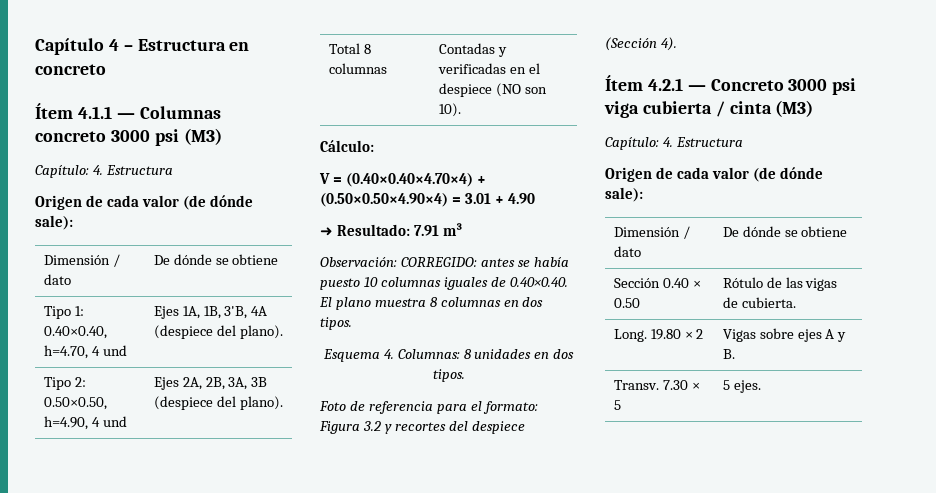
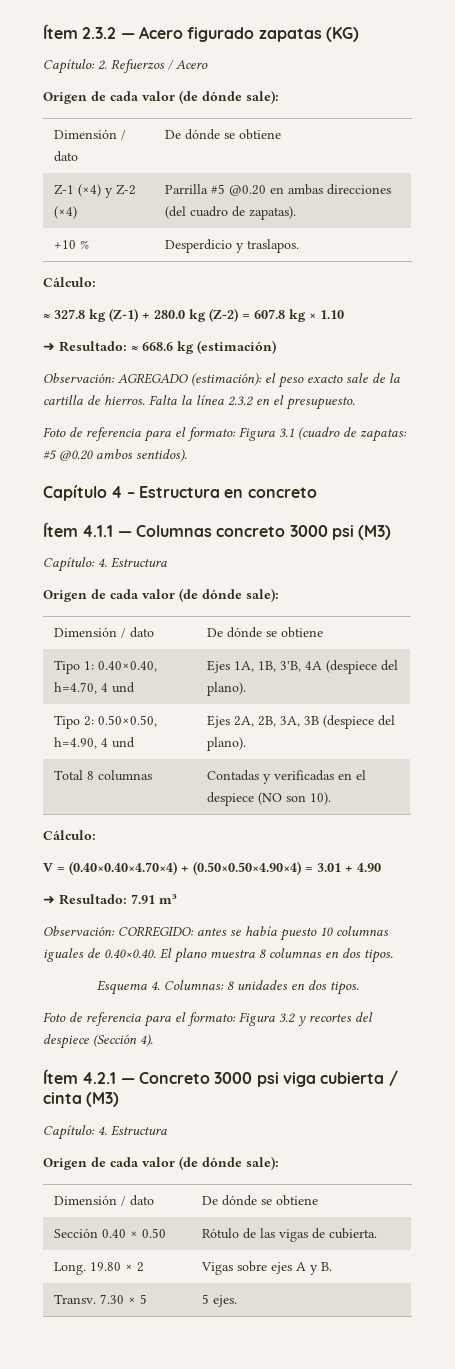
(35, 46) none -> [43,24,359,42] [43,59,208,74] [43,90,279,104] [53,129,126,140] [53,151,78,162] [164,129,281,140] [53,184,136,198] [53,206,77,219] [164,184,391,196] [164,206,296,220] [53,240,89,249] [164,239,299,253] [43,277,96,287] [43,308,344,322] [43,340,276,354] [43,373,400,388] [43,395,355,410] [43,427,407,442] [43,449,187,462] Ítem 2.3.2 — Acero figurado zapatas (KG) // Capítulo: 2. Refuerzos / Acero // Origen de cada valor (de dónde sale): // Dimensión / dato | De dónde se obtiene // Z-1 (×4) y Z-2 (×4) | Parrilla #5 @0.20 en ambas direcciones (del cuadro de zapatas). // +10 % | Desperdicio y traslapos. // Cálculo: // ≈ 327.8 kg (Z-1) + 280.0 kg (Z-2) = 607.8 kg × 1.10 // ➜ Resultado: ≈ 668.6 kg (estimación) // Observación: AGREGADO (estimación): el peso exacto sale de la cartilla de hierros. Falta la línea 2.3.2 en el presupuesto. // Foto de referencia para el formato: Figura 3.1 (cuadro de zapatas: #5 @0.20 ambos sentidos). //

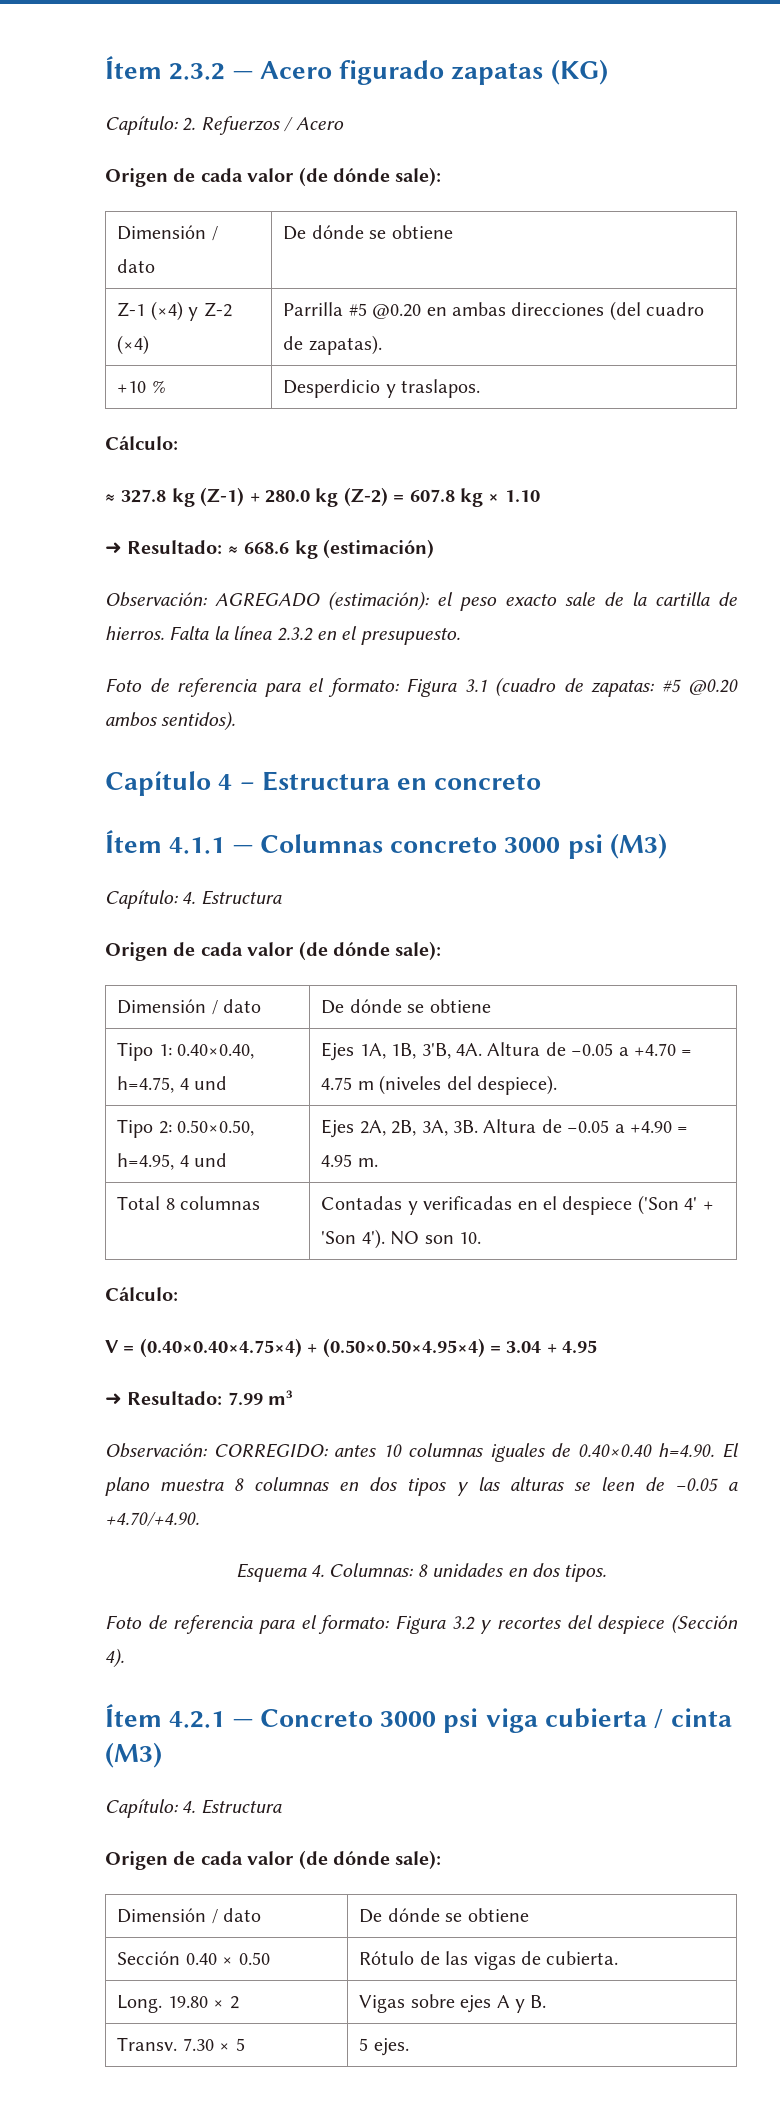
[53,682,97,694] h=4.70, -> [117,1076,175,1093] h=4.75,
[304,660,398,674] [206,682,246,696] 4A (despiece del plano). -> [455,1042,693,1056] [321,1075,557,1095] 4A. Altura de −0.05 a +4.70 = 4.75 m (niveles del despiece).
[53,737,97,749] h=4.90, -> [117,1153,175,1170] h=4.95,
[303,715,395,729] [206,737,246,751] 3B (despiece del plano). -> [452,1119,689,1133] [321,1154,378,1167] 3B. Altura de −0.05 a +4.90 = 4.95 m.
[257,792,331,805] [43,830,96,840] [43,861,381,875] [43,894,155,905] (NO son 10). // Cálculo: // V = (0.40×0.40×4.70×4) + (0.50×0.50×4.90×4) = 3.01 + 4.90 // ➜ Resultado: 7.91 -> [637,1195,714,1215] [321,1229,481,1249] [105,1287,178,1301] [105,1338,598,1358] [105,1391,263,1405] ('Son 4' + 'Son 4'). NO son 10. // Cálculo: // V = (0.40×0.40×4.75×4) + (0.50×0.50×4.95×4) = 3.04 + 4.95 // ➜ Resultado: 7.99
[230,926,317,941] se había puesto -> (377, 1451) none
[104,949,156,958] 0.40×0.40. -> [577,1443,715,1457] 0.40×0.40 h=4.90.
[364,949,393,963] tipos. -> [407,1477,738,1496] [105,1512,199,1527] tipos y las alturas se leen de −0.05 a +4.70/+4.90.

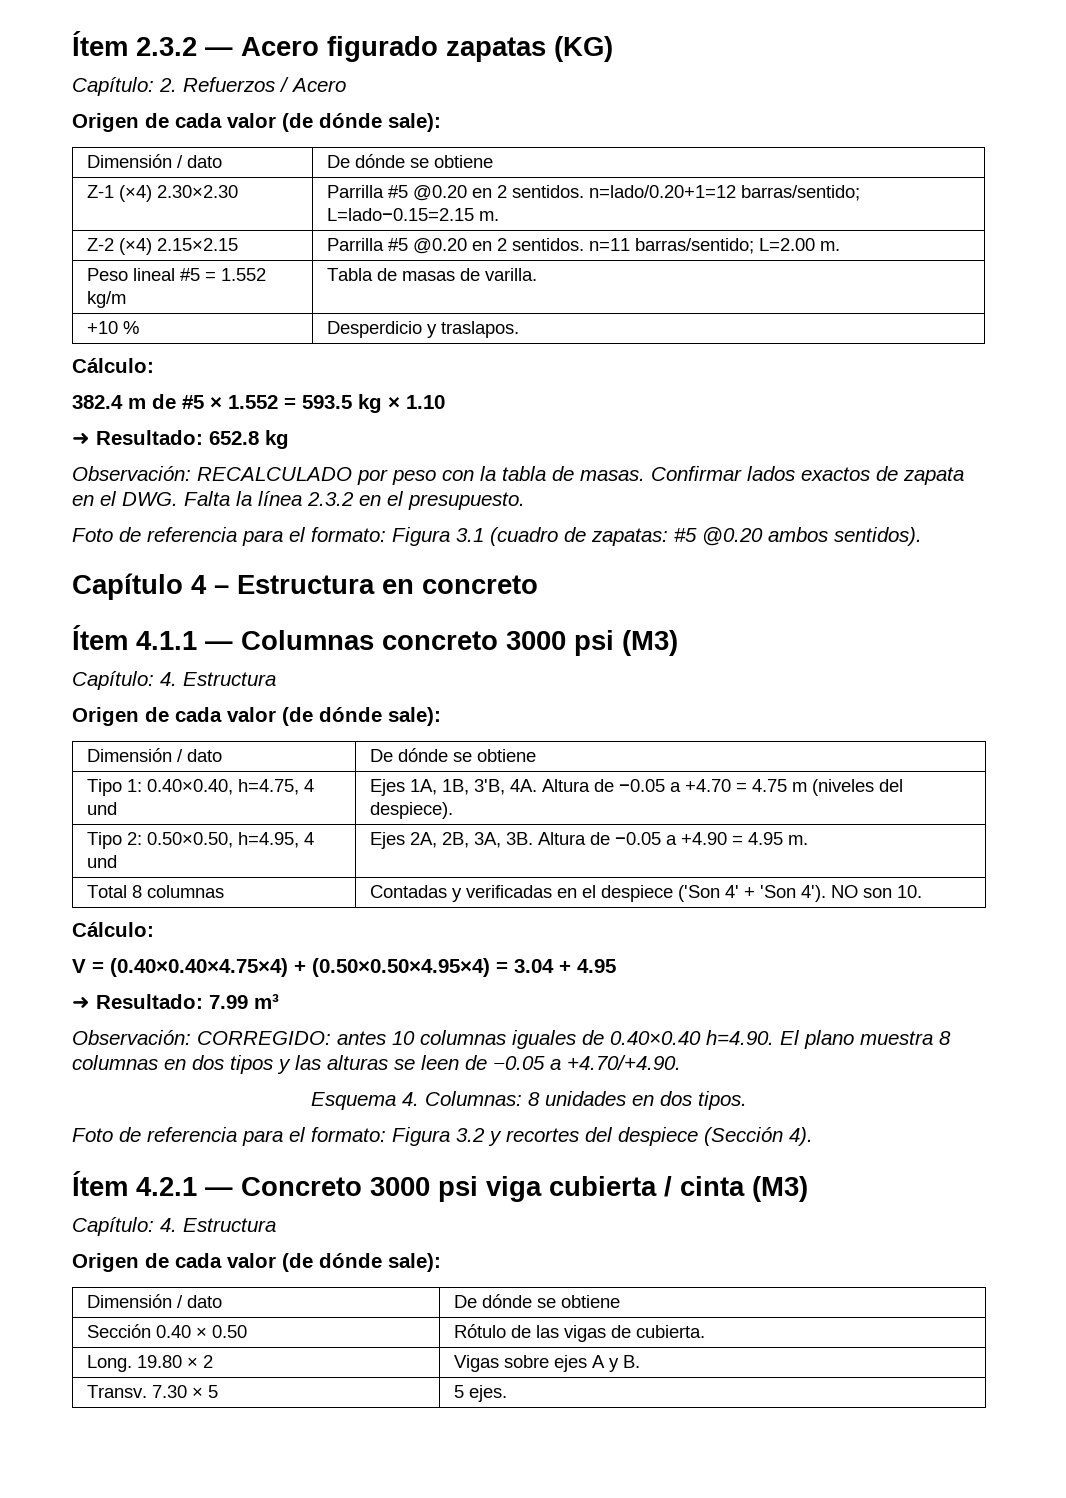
[188,302,232,321] [117,335,150,355] [283,301,705,321] [283,335,382,355] y Z-2 (×4) | Parrilla #5 @0.20 en ambas direcciones (del cuadro de zapatas). -> [156,185,238,198] [326,185,860,201] [326,208,499,221] [86,238,238,255] [326,238,840,254] [86,268,266,281] [86,291,126,308] [326,268,537,281] 2.30×2.30 | Parrilla #5 @0.20 en 2 sentidos. n=lado/0.20+1=12 barras/sentido; L=lado−0.15=2.15 m. // Z-2 (×4) 2.15×2.15 | Parrilla #5 @0.20 en 2 sentidos. n=11 barras/sentido; L=2.00 m. // Peso lineal #5 = 1.552 kg/m | Tabla de masas de varilla.
[105,487,455,507] ≈ 327.8 kg (Z-1) + 280.0 kg (Z-2) = 607.8 -> [72,394,352,409] 382.4 m de #5 × 1.552 = 593.5
[227,539,434,559] [105,591,737,611] [105,626,164,640] ≈ 668.6 kg (estimación) // Observación: AGREGADO (estimación): el peso exacto sale de la cartilla de hierros. -> [209,430,289,449] [72,466,964,485] [72,491,178,506] 652.8 kg // Observación: RECALCULADO por peso con la tabla de masas. Confirmar lados exactos de zapata en el DWG.

